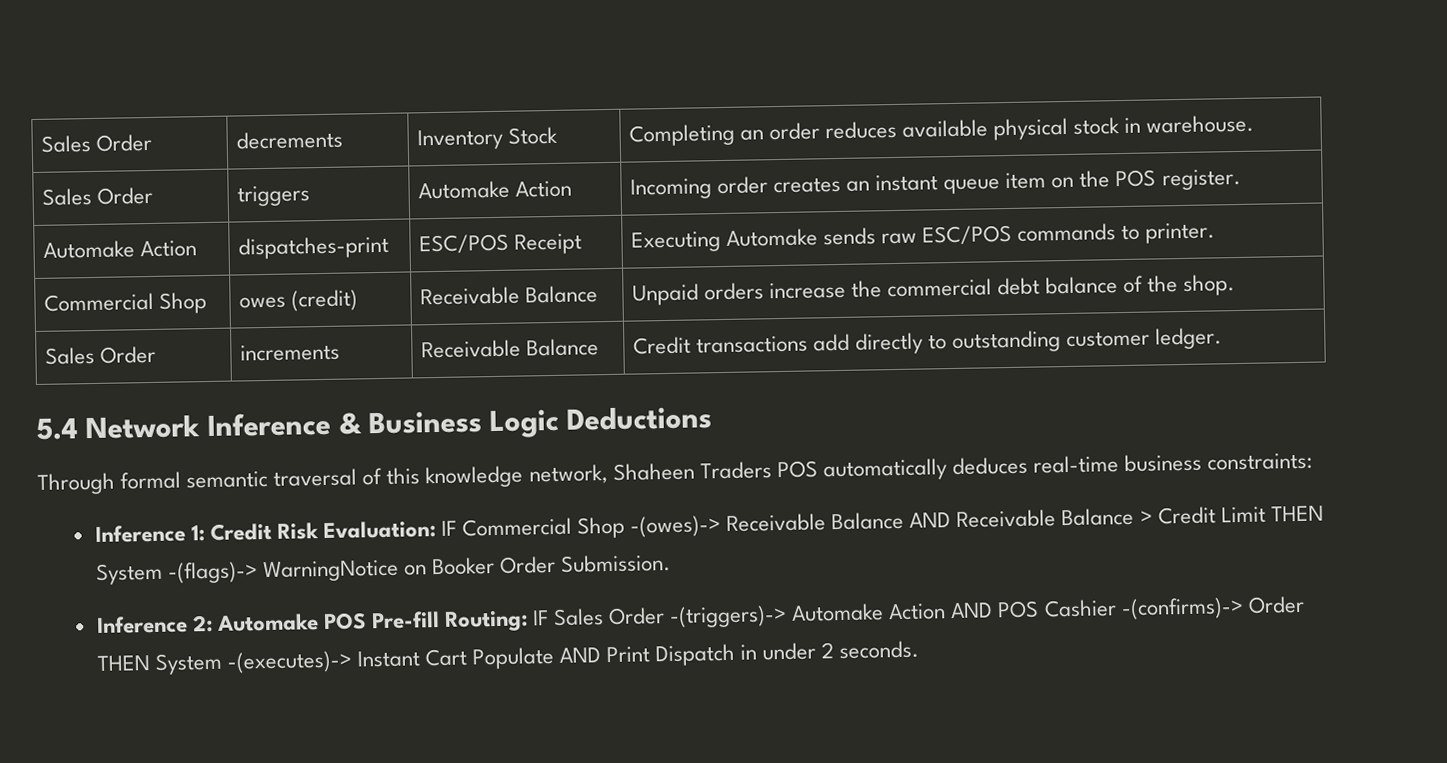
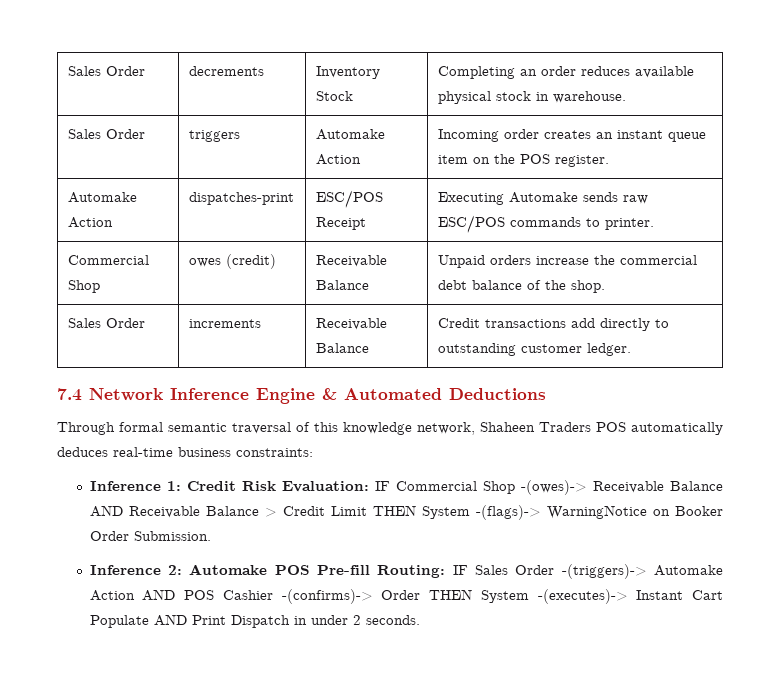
[36,417,78,440] 5.4 -> [57,388,82,401] 7.4
[338,408,560,439] & Business Logic -> [256,388,442,404] Engine & Automated

